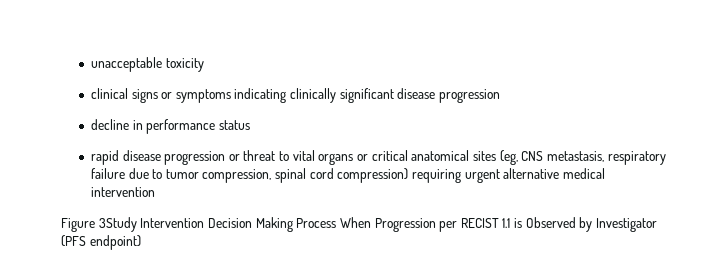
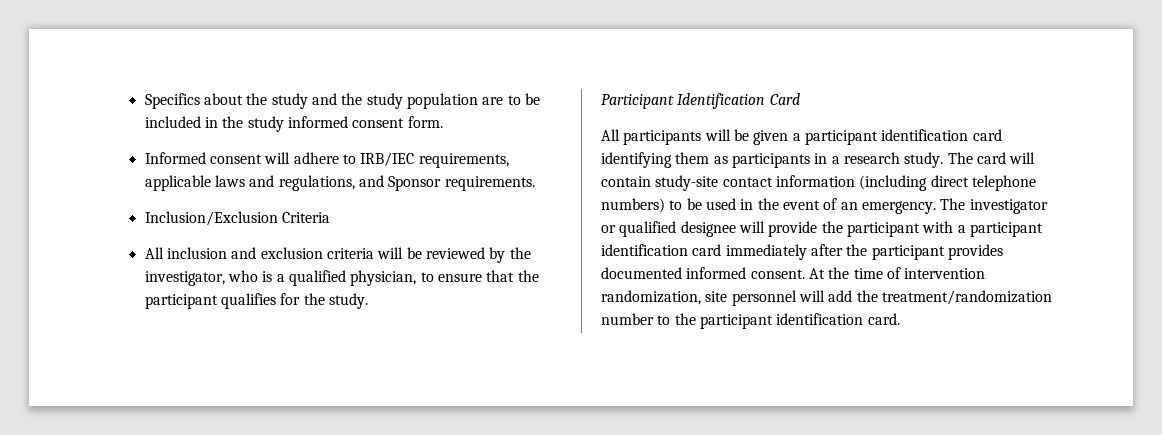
[90,57,204,72] [90,88,501,103] [90,119,250,134] [90,150,666,165] [90,168,605,183] [90,187,155,197] [61,217,658,232] [61,235,141,250] unacceptable toxicity // clinical signs or symptoms indicating clinically significant disease progression // decline in performance status // rapid disease progression or threat to vital organs or critical anatomical sites (eg, CNS metastasis, respiratory failure due to tumor compression, spinal cord compression) requiring urgent alternative medical intervention // Figure 3Study Intervention Decision Making Process When Progression per RECIST 1.1 is Observed by Investigator (PFS endpoint) -> [144,93,540,109] [144,116,443,132] [144,152,509,168] [144,175,535,191] [144,211,330,226] [144,247,531,263] [144,270,539,286] [144,293,368,309] [601,93,800,109] [601,129,1002,145] [601,152,1036,168] [601,175,1036,191] [601,198,1048,214] [601,221,1043,237] [601,244,1003,260] [601,267,986,279] [601,290,1052,306] [601,313,900,329] Specifics about the study and the study population are to be included in the study informed consent form. // Informed consent will adhere to IRB/IEC requirements, applicable laws and regulations, and Sponsor requirements. // Inclusion/Exclusion Criteria // All inclusion and exclusion criteria will be reviewed by the investigator, who is a qualified physician, to ensure that the participant qualifies for the study. // Participant Identification Card // All participants will be given a participant identification card identifying them as participants in a research study. The card will contain study-site contact information (including direct telephone numbers) to be used in the event of an emergency. The investigator or qualified designee will provide the participant with a participant identification card immediately after the participant provides documented informed consent. At the time of intervention randomization, site personnel will add the treatment/randomization number to the participant identification card.

